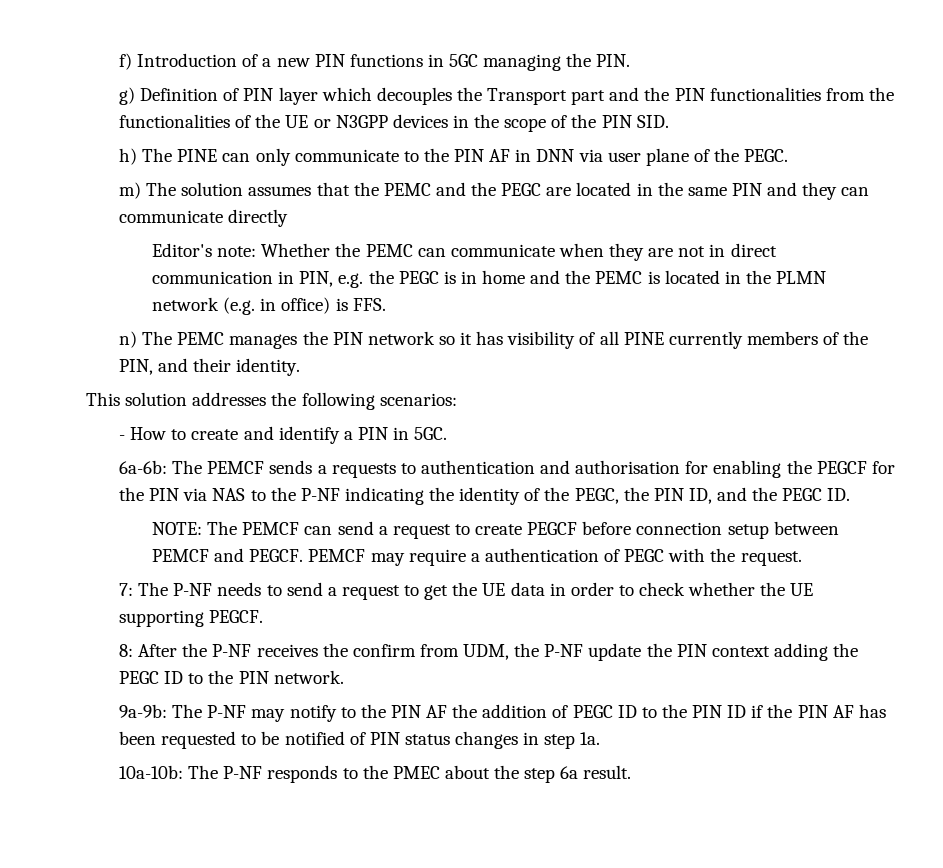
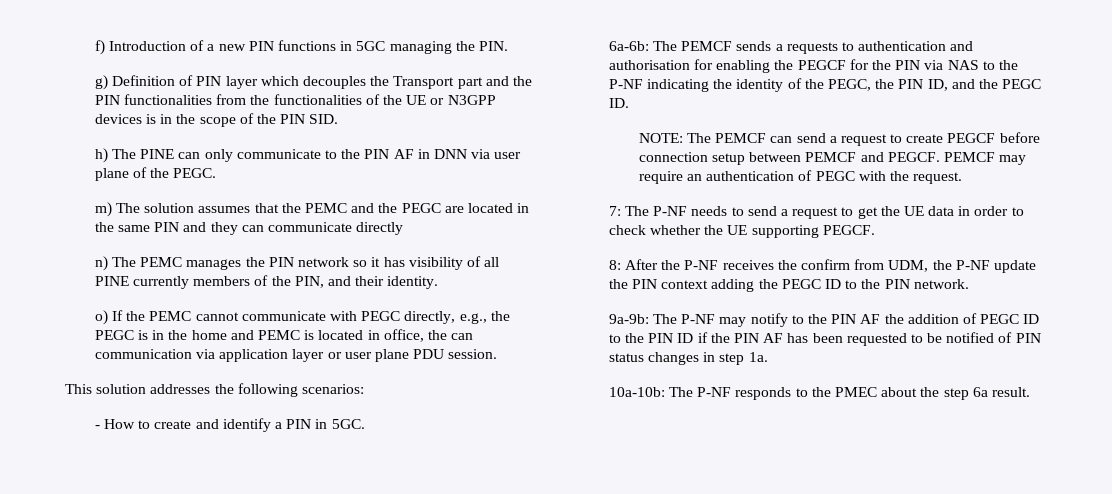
(448, 121) none -> [146,114,157,124] is
[151,243,777,261] [151,270,827,288] [151,297,386,315] // Editor's note: Whether the PEMC can communicate when they are not in direct communication in PIN, e.g. the PEGC is in home and the PEMC is located in the PLMN network (e.g. in office) is FFS. -> (404, 228) none
(301, 367) none -> [94,310,510,325] [94,329,474,342] [94,349,498,362] // o) If the PEMC cannot communicate with PEGC directly, e.g., the PEGC is in the home and PEMC is located in office, the can communication via application layer or user plane PDU session.
[470,553,480,562] a -> [686,174,702,181] an

